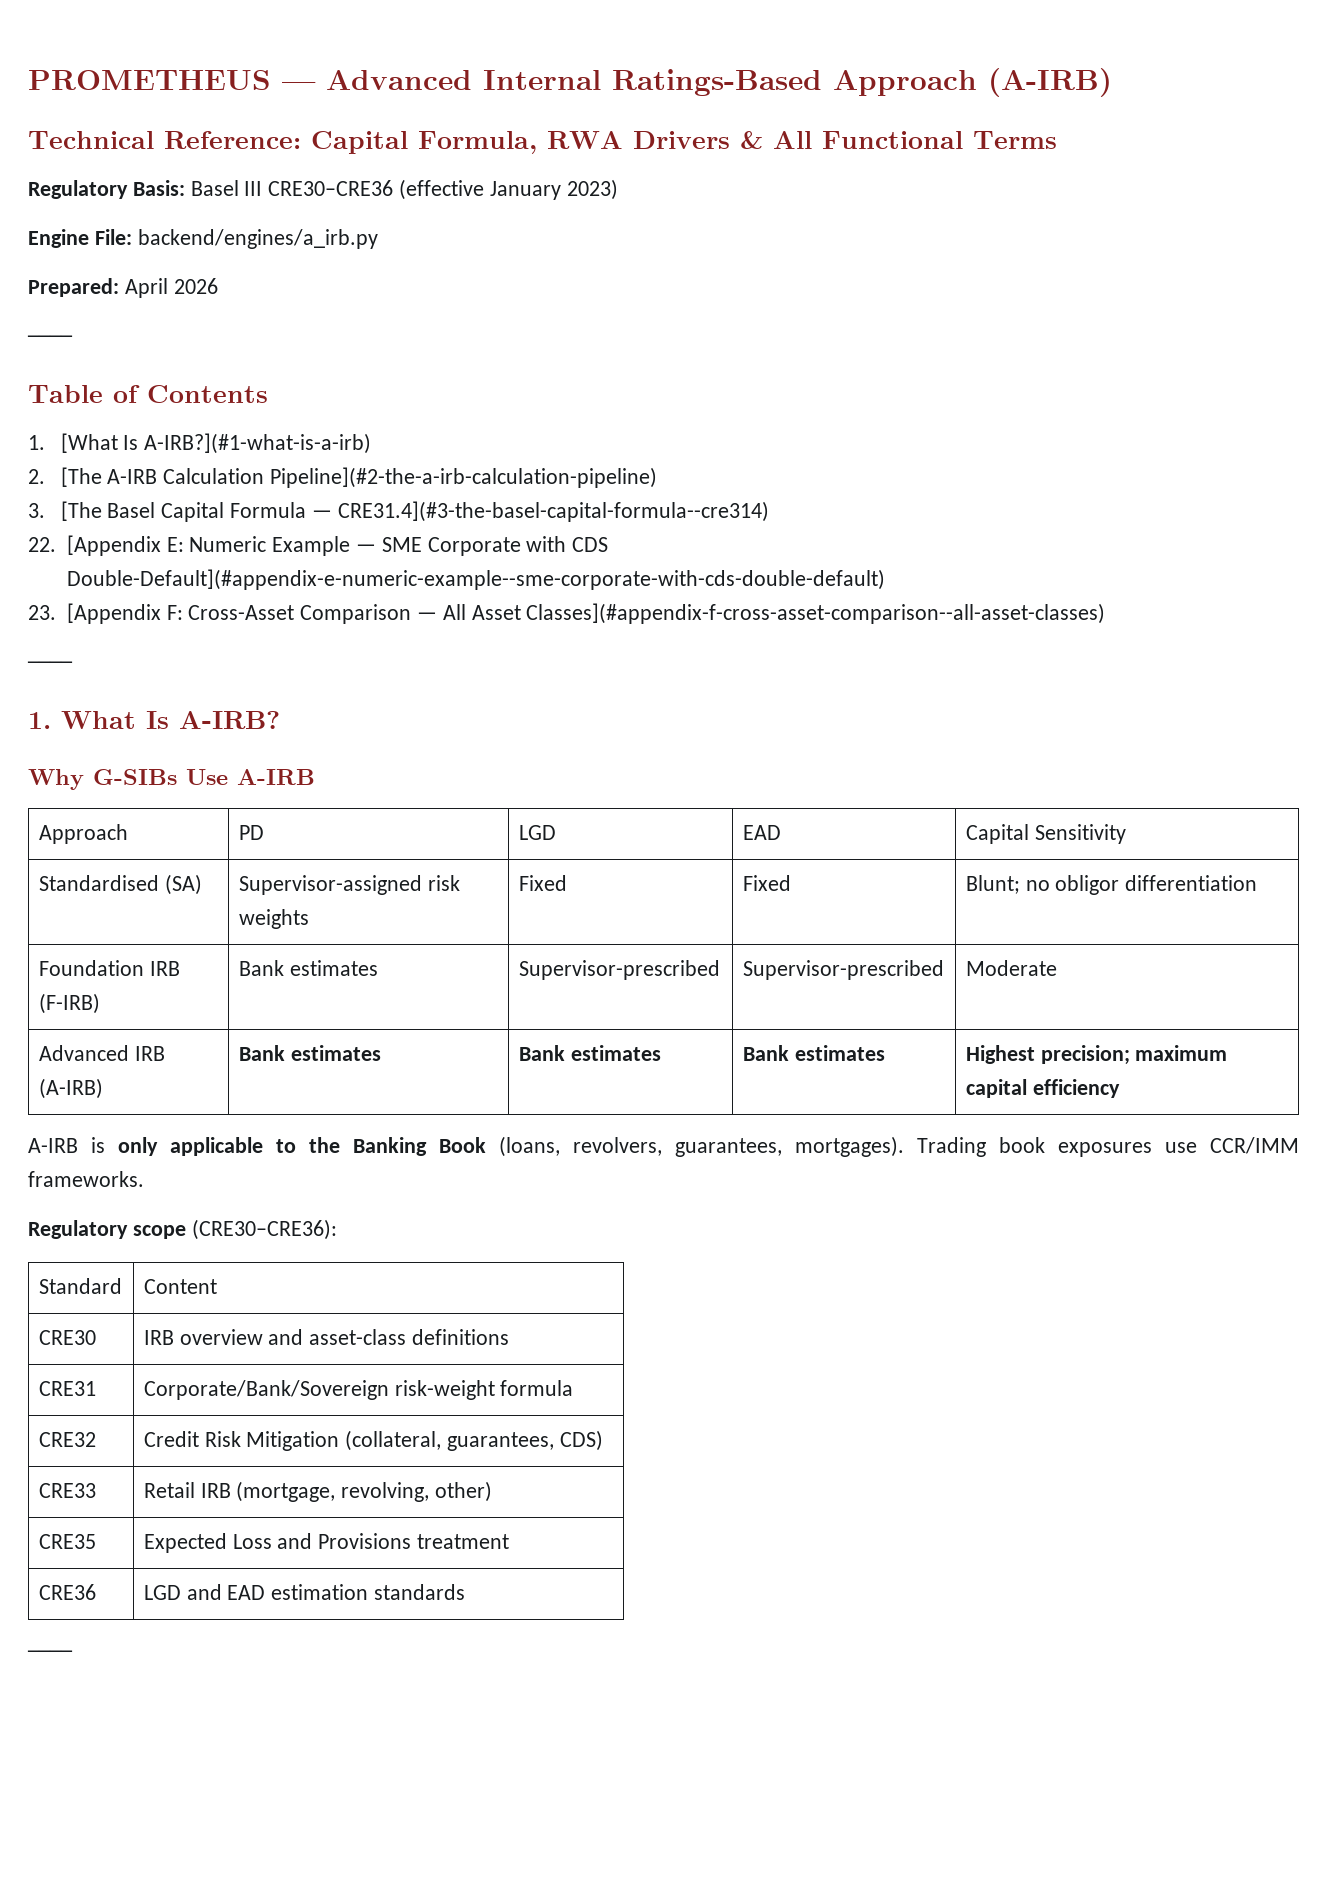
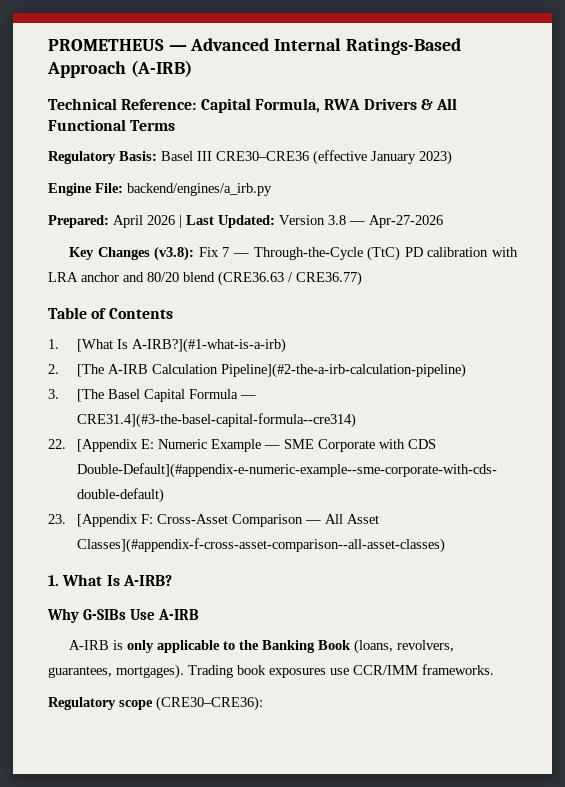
[27,335,73,343] // ──── -> [179,215,443,228] [68,246,518,261] [48,271,362,286] | Last Updated: Version 3.8 — Apr-27-2026 // Key Changes (v3.8): Fix 7 — Through-the-Cycle (TtC) PD calibration with LRA anchor and 80/20 blend (CRE36.63 / CRE36.77)
[27,661,73,669] // ──── -> (445, 545) none
[38,824,128,844] [238,825,264,840] [518,825,556,840] [742,825,781,840] [965,824,1126,844] [38,874,202,895] [238,875,460,895] [238,909,309,929] [518,875,567,891] [742,875,791,891] [965,875,1258,895] [38,960,180,976] [38,993,100,1014] [238,960,378,976] [518,960,720,980] [742,960,944,980] [965,960,1057,976] [38,1045,165,1061] [38,1078,103,1099] [238,1045,381,1061] [518,1045,661,1061] [742,1045,885,1061] [965,1045,1228,1065] [965,1079,1120,1098] // Approach | PD | LGD | EAD | Capital Sensitivity // Standardised (SA) | Supervisor-assigned risk weights | Fixed | Fixed | Blunt; no obligor differentiation // Foundation IRB (F-IRB) | Bank estimates | Supervisor-prescribed | Supervisor-prescribed | Moderate // Advanced IRB (A-IRB) | Bank estimates | Bank estimates | Bank estimates | Highest precision; maximum capital efficiency -> (200, 614) none
[38,1278,122,1294] [143,1279,217,1294] [38,1330,96,1345] [143,1329,509,1345] [38,1381,96,1396] [143,1380,574,1400] [38,1432,96,1447] [143,1430,603,1451] [38,1483,96,1498] [143,1481,492,1502] [38,1534,96,1549] [143,1533,509,1553] [38,1584,96,1600] [143,1584,465,1600] [27,1650,73,1658] // Standard | Content // CRE30 | IRB overview and asset-class definitions // CRE31 | Corporate/Bank/Sovereign risk-weight formula // CRE32 | Credit Risk Mitigation (collateral, guarantees, CDS) // CRE33 | Retail IRB (mortgage, revolving, other) // CRE35 | Expected Loss and Provisions treatment // CRE36 | LGD and EAD estimation standards // ──── -> (263, 703) none

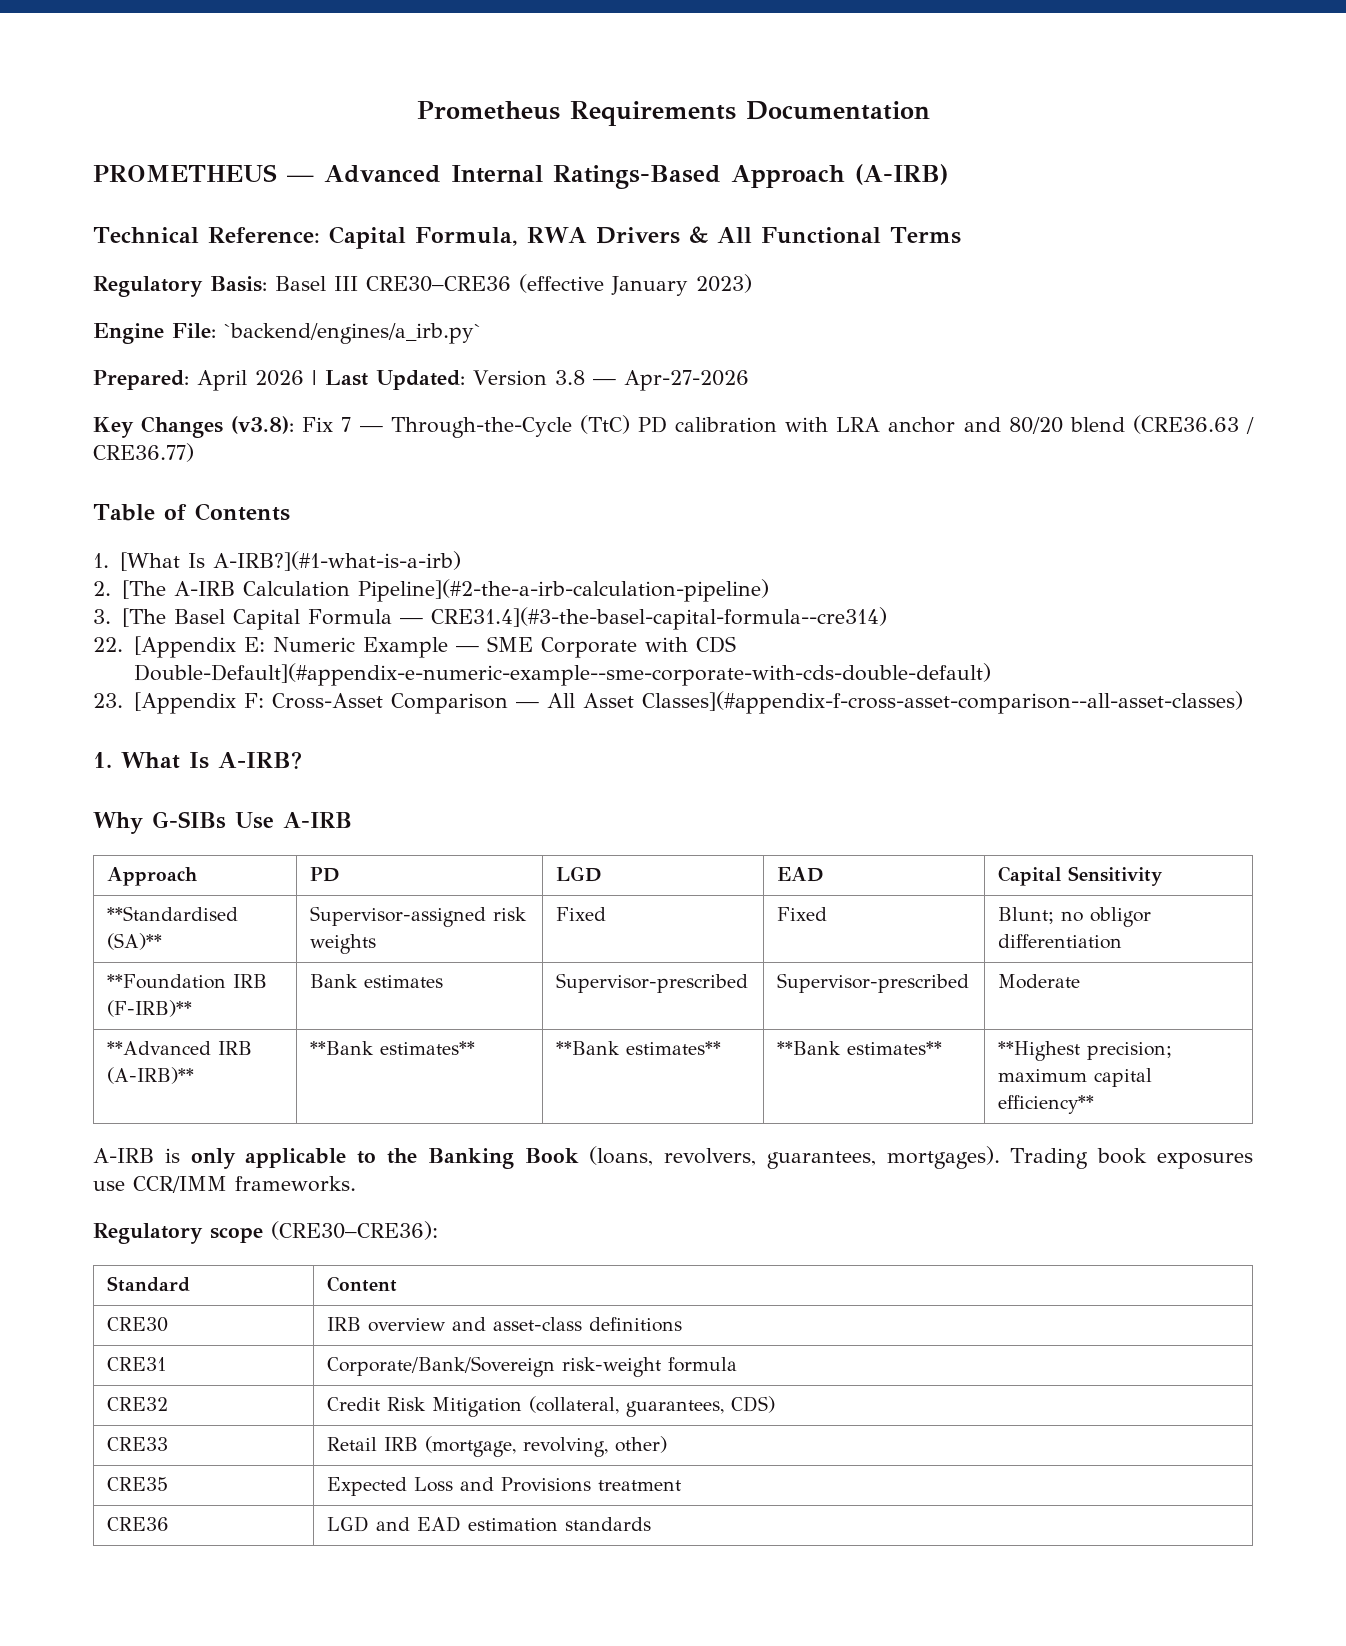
(48, 45) none -> [416,101,930,126] Prometheus Requirements Documentation //
[127,183,272,196] backend/engines/a_irb.py -> [224,323,481,344] `backend/engines/a_irb.py`
(200, 614) none -> [106,867,197,886] [309,867,340,882] [555,866,602,882] [776,867,824,882] [997,866,1163,886] [106,906,238,921] [106,933,162,950] [309,906,527,927] [309,934,376,954] [555,907,606,921] [776,907,827,921] [997,907,1151,927] [997,934,1122,949] [106,974,267,989] [106,1000,192,1017] [309,974,443,988] [555,973,748,993] [776,973,969,993] [997,974,1080,989] [106,1041,252,1055] [106,1067,194,1084] [309,1041,475,1055] [555,1041,721,1055] [776,1041,942,1055] [997,1041,1172,1061] [997,1068,1152,1087] [997,1095,1094,1114] // Approach | PD | LGD | EAD | Capital Sensitivity // **Standardised (SA)** | Supervisor-assigned risk weights | Fixed | Fixed | Blunt; no obligor differentiation // **Foundation IRB (F-IRB)** | Bank estimates | Supervisor-prescribed | Supervisor-prescribed | Moderate // **Advanced IRB (A-IRB)** | **Bank estimates** | **Bank estimates** | **Bank estimates** | **Highest precision; maximum capital efficiency**
(263, 703) none -> [106,1276,190,1292] [326,1276,397,1292] [106,1317,168,1332] [326,1317,682,1332] [106,1357,166,1371] [326,1356,737,1377] [106,1397,168,1411] [326,1396,775,1417] [106,1437,168,1451] [326,1436,667,1457] [106,1477,168,1491] [326,1477,681,1496] [106,1517,168,1531] [326,1516,651,1532] // Standard | Content // CRE30 | IRB overview and asset-class definitions // CRE31 | Corporate/Bank/Sovereign risk-weight formula // CRE32 | Credit Risk Mitigation (collateral, guarantees, CDS) // CRE33 | Retail IRB (mortgage, revolving, other) // CRE35 | Expected Loss and Provisions treatment // CRE36 | LGD and EAD estimation standards

